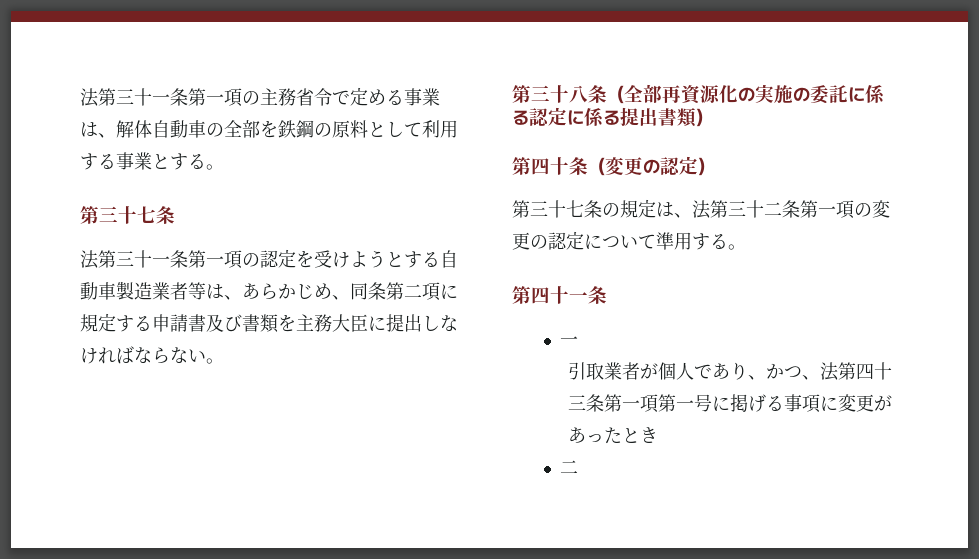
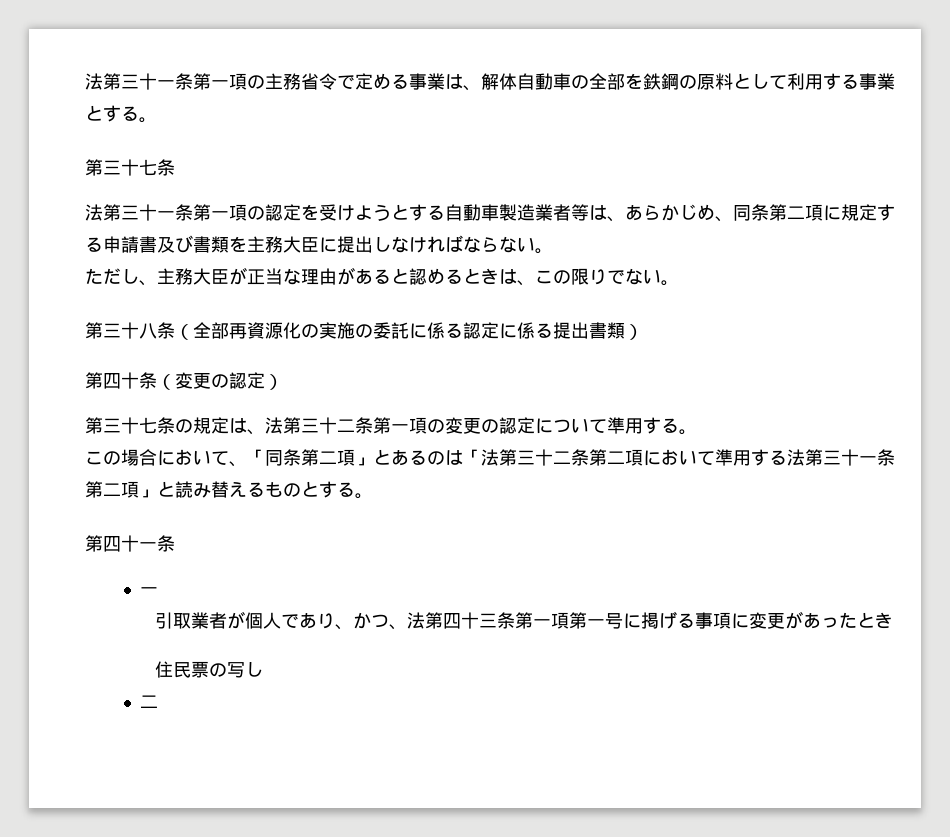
(224, 361) none -> [85,267,679,286] // ただし、主務大臣が正当な理由があると認めるときは、この限りでない。
(746, 247) none -> [85,449,895,467] [85,481,373,499] // この場合において、「同条第二項」とあるのは「法第三十二条第二項において準用する法第三十一条第二項」と読み替えるものとする。
(659, 435) none -> [155,661,264,678] // 住民票の写し

